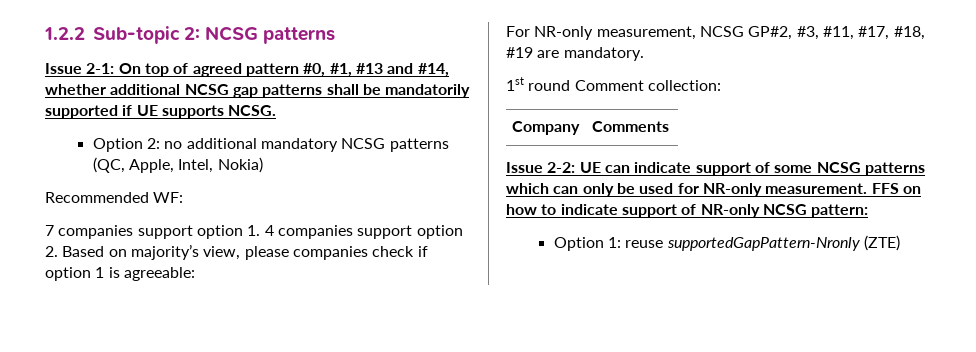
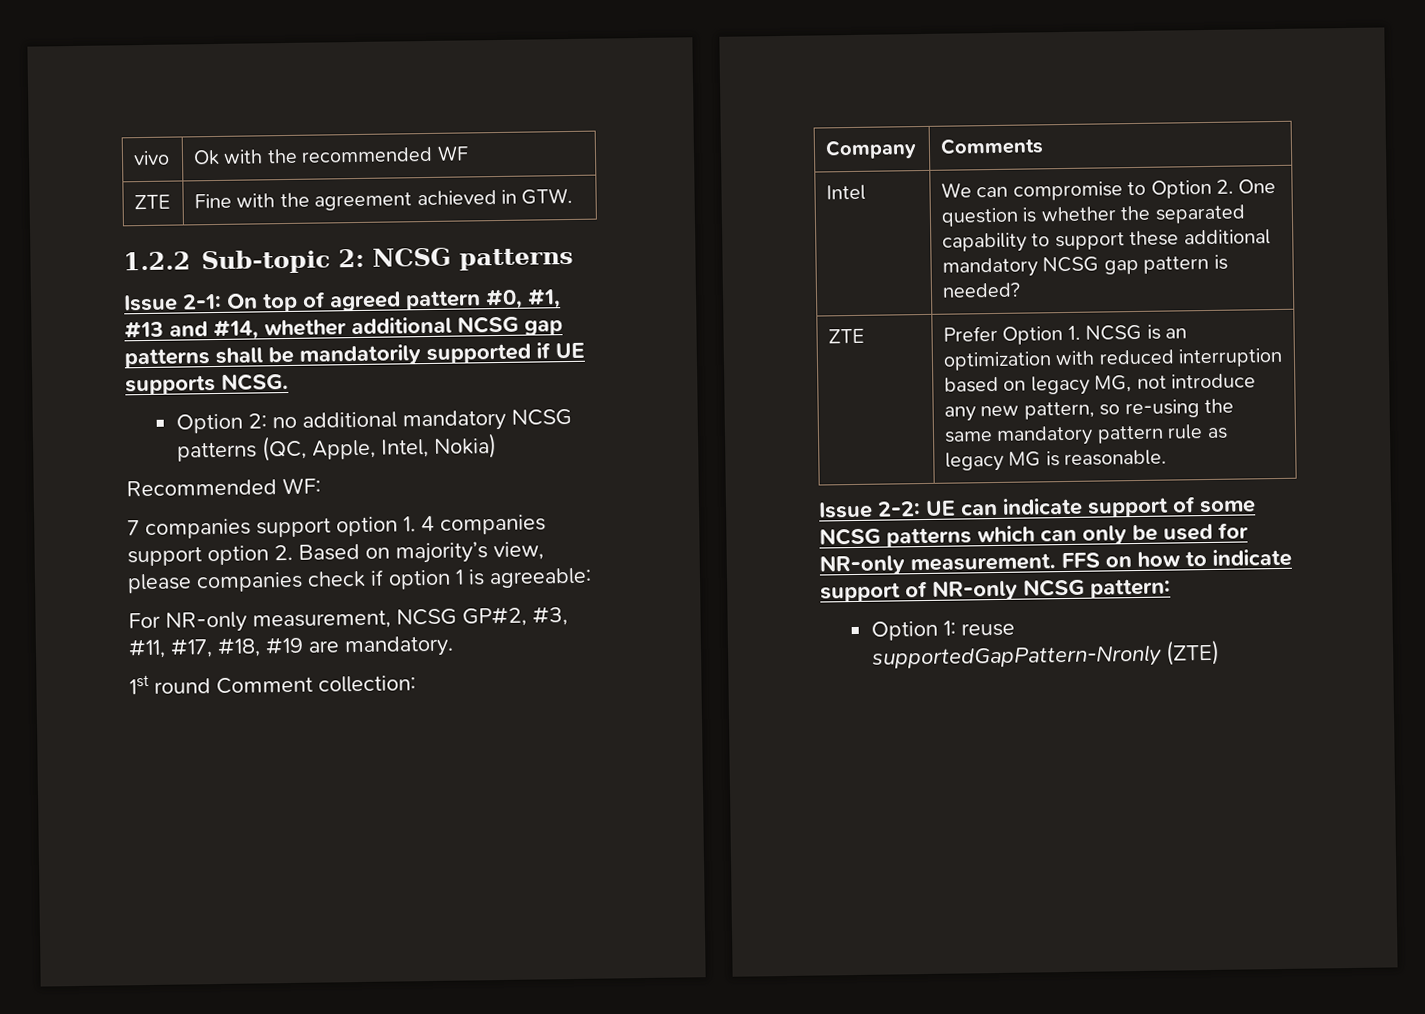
(44, 33) none -> [133,150,171,166] [193,145,469,166] [134,194,171,210] [194,187,574,211] vivo | Ok with the recommended WF // ZTE | Fine with the agreement achieved in GTW. //
(670, 126) none -> [826,184,867,201] [941,178,1277,201] [941,204,1246,227] [942,229,1271,253] [942,254,1228,278] [942,282,1022,298] [828,328,865,344] [943,324,1188,345] [943,347,1284,371] [944,373,1257,396] [944,398,1235,422] [944,424,1228,446] [945,449,1168,472] // Intel | We can compromise to Option 2. One question is whether the separated capability to support these additional mandatory NCSG gap pattern is needed? // ZTE | Prefer Option 1. NCSG is an optimization with reduced interruption based on legacy MG, not introduce any new pattern, so re-using the same mandatory pattern rule as legacy MG is reasonable.

